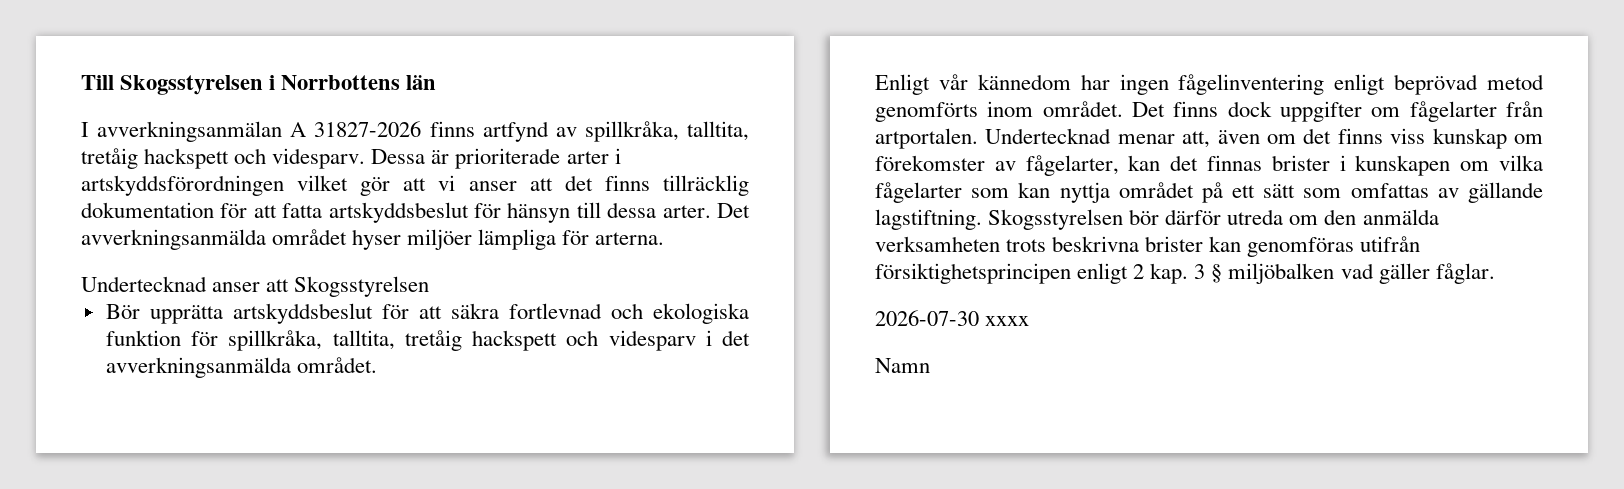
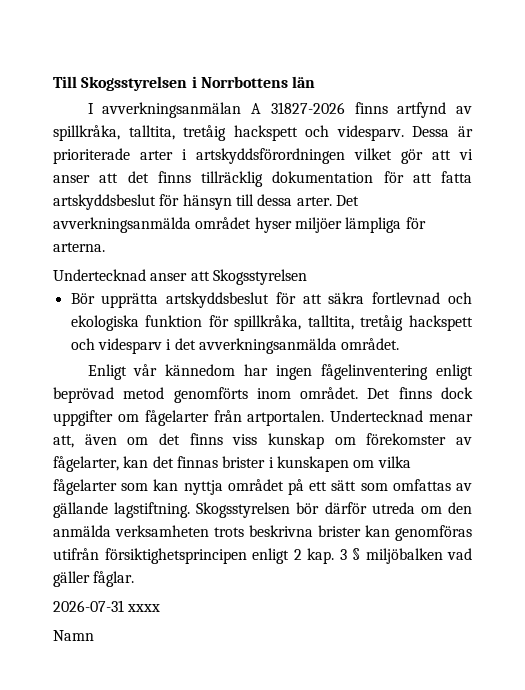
[875,310,979,326] 2026-07-30 -> [53,600,124,612] 2026-07-31

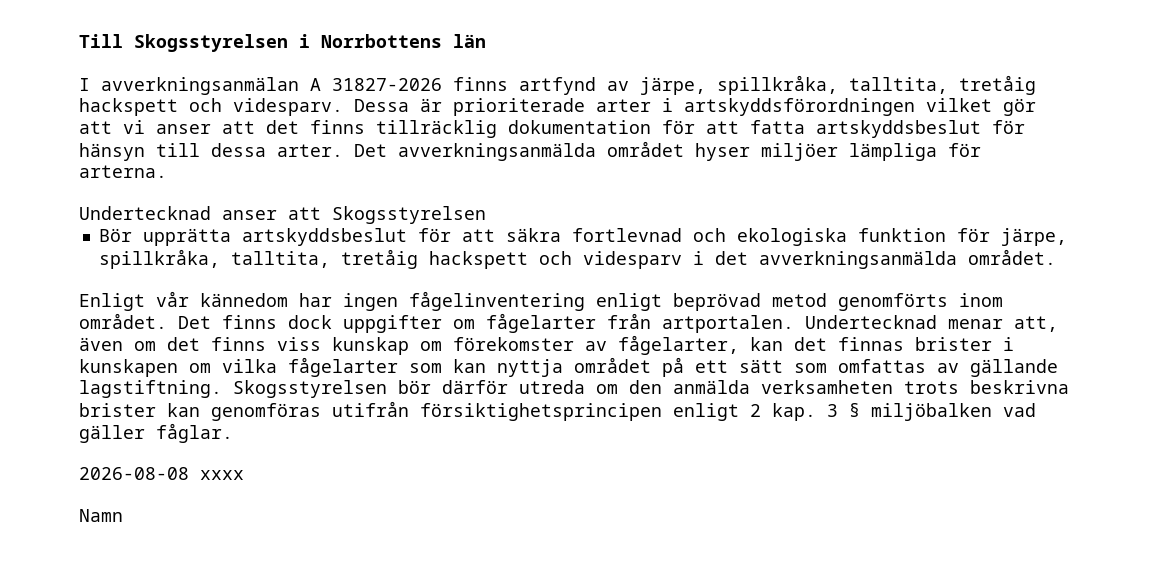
(472, 110) none -> [640,77,706,95] järpe,
(229, 321) none -> [1000,228,1067,246] järpe,
[53,600,124,612] 2026-07-31 -> [79,467,189,480] 2026-08-08

